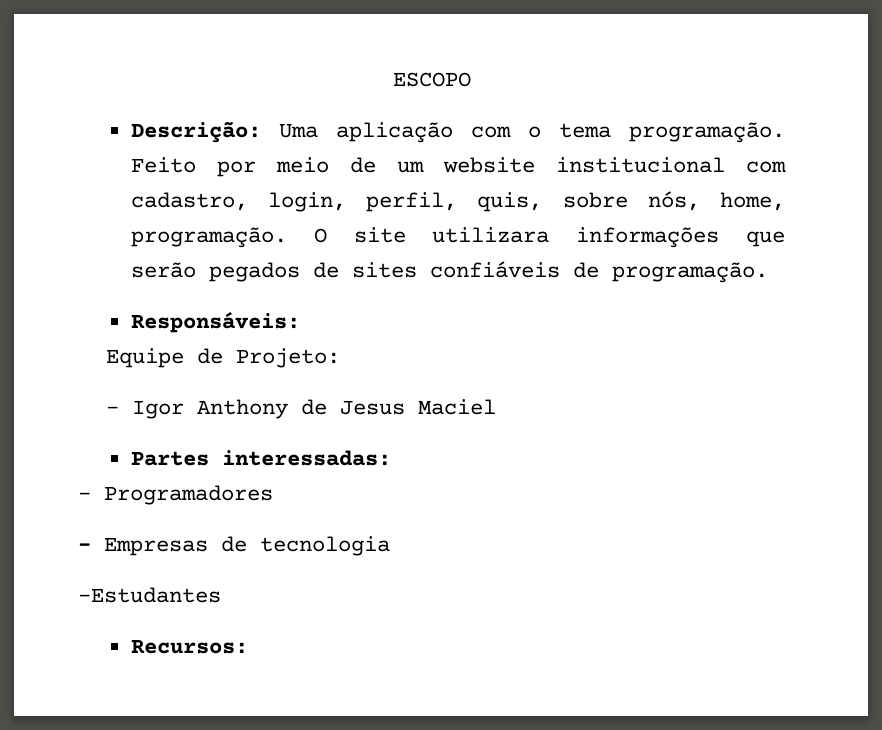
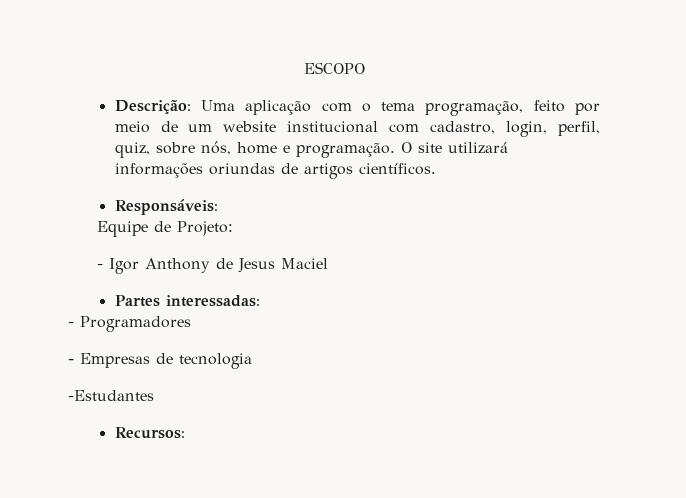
[628,122,785,143] [130,157,196,173] programação. Feito -> [425,100,565,116] programação, feito
[477,192,543,212] quis, -> [114,142,150,158] quiz,
[720,192,785,211] home, -> [236,142,290,154] home e
[432,227,785,248] [130,261,768,283] utilizara informações que serão pegados de sites confiáveis de programação. -> [447,142,508,154] [114,163,436,179] utilizará informações oriundas de artigos científicos.

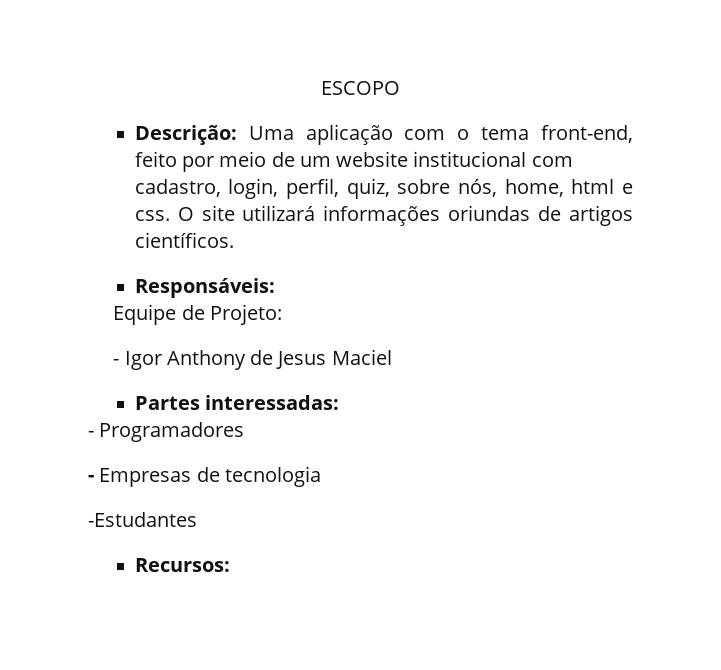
[425,101,524,116] programação, -> [540,125,633,143] front-end,
[236,142,395,158] home e programação. -> [504,179,633,197] [134,210,170,221] home, html e css.

